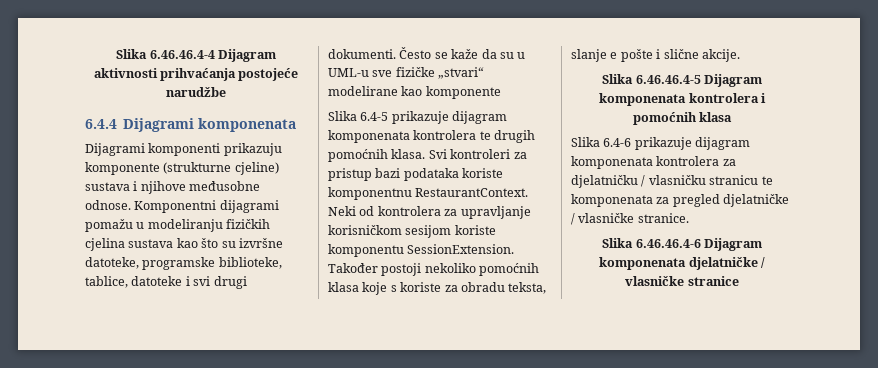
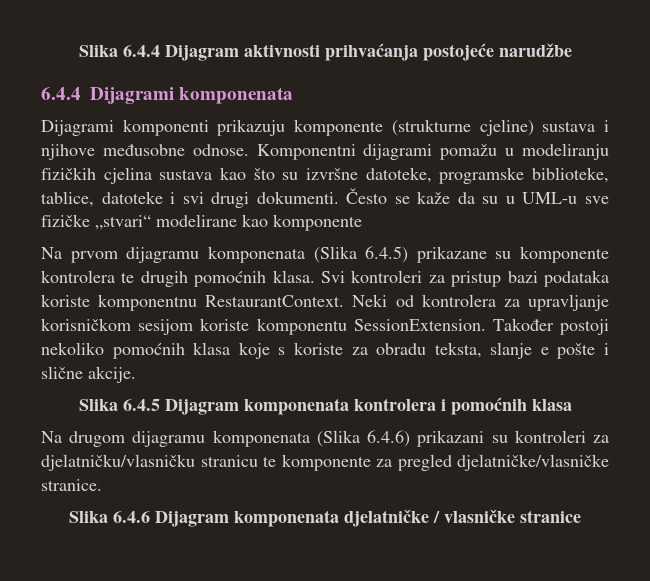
[116,49,215,59] Slika 6.46.46.4-4 -> [78,45,160,57] Slika 6.4.4
[328,111,508,124] [328,130,410,143] Slika 6.4-5 prikazuje dijagram komponenata -> [41,246,609,263] Na prvom dijagramu komponenata (Slika 6.4.5) prikazane su komponente
[635,75,701,84] 6.46.46.4-5 -> [122,399,160,411] 6.4.5
[571,137,751,150] [571,156,736,169] [571,175,706,188] Slika 6.4-6 prikazuje dijagram komponenata kontrolera za djelatničku / vlasničku -> [41,430,609,447] [41,454,195,471] Na drugom dijagramu komponenata (Slika 6.4.6) prikazani su kontroleri za djelatničku/vlasničku
[571,194,653,207] komponenata -> [281,454,371,471] komponente
[723,194,790,207] [571,213,635,225] djelatničke / vlasničke -> [457,454,609,471] djelatničke/vlasničke
[635,239,701,248] 6.46.46.4-6 -> [113,511,150,523] 6.4.6

